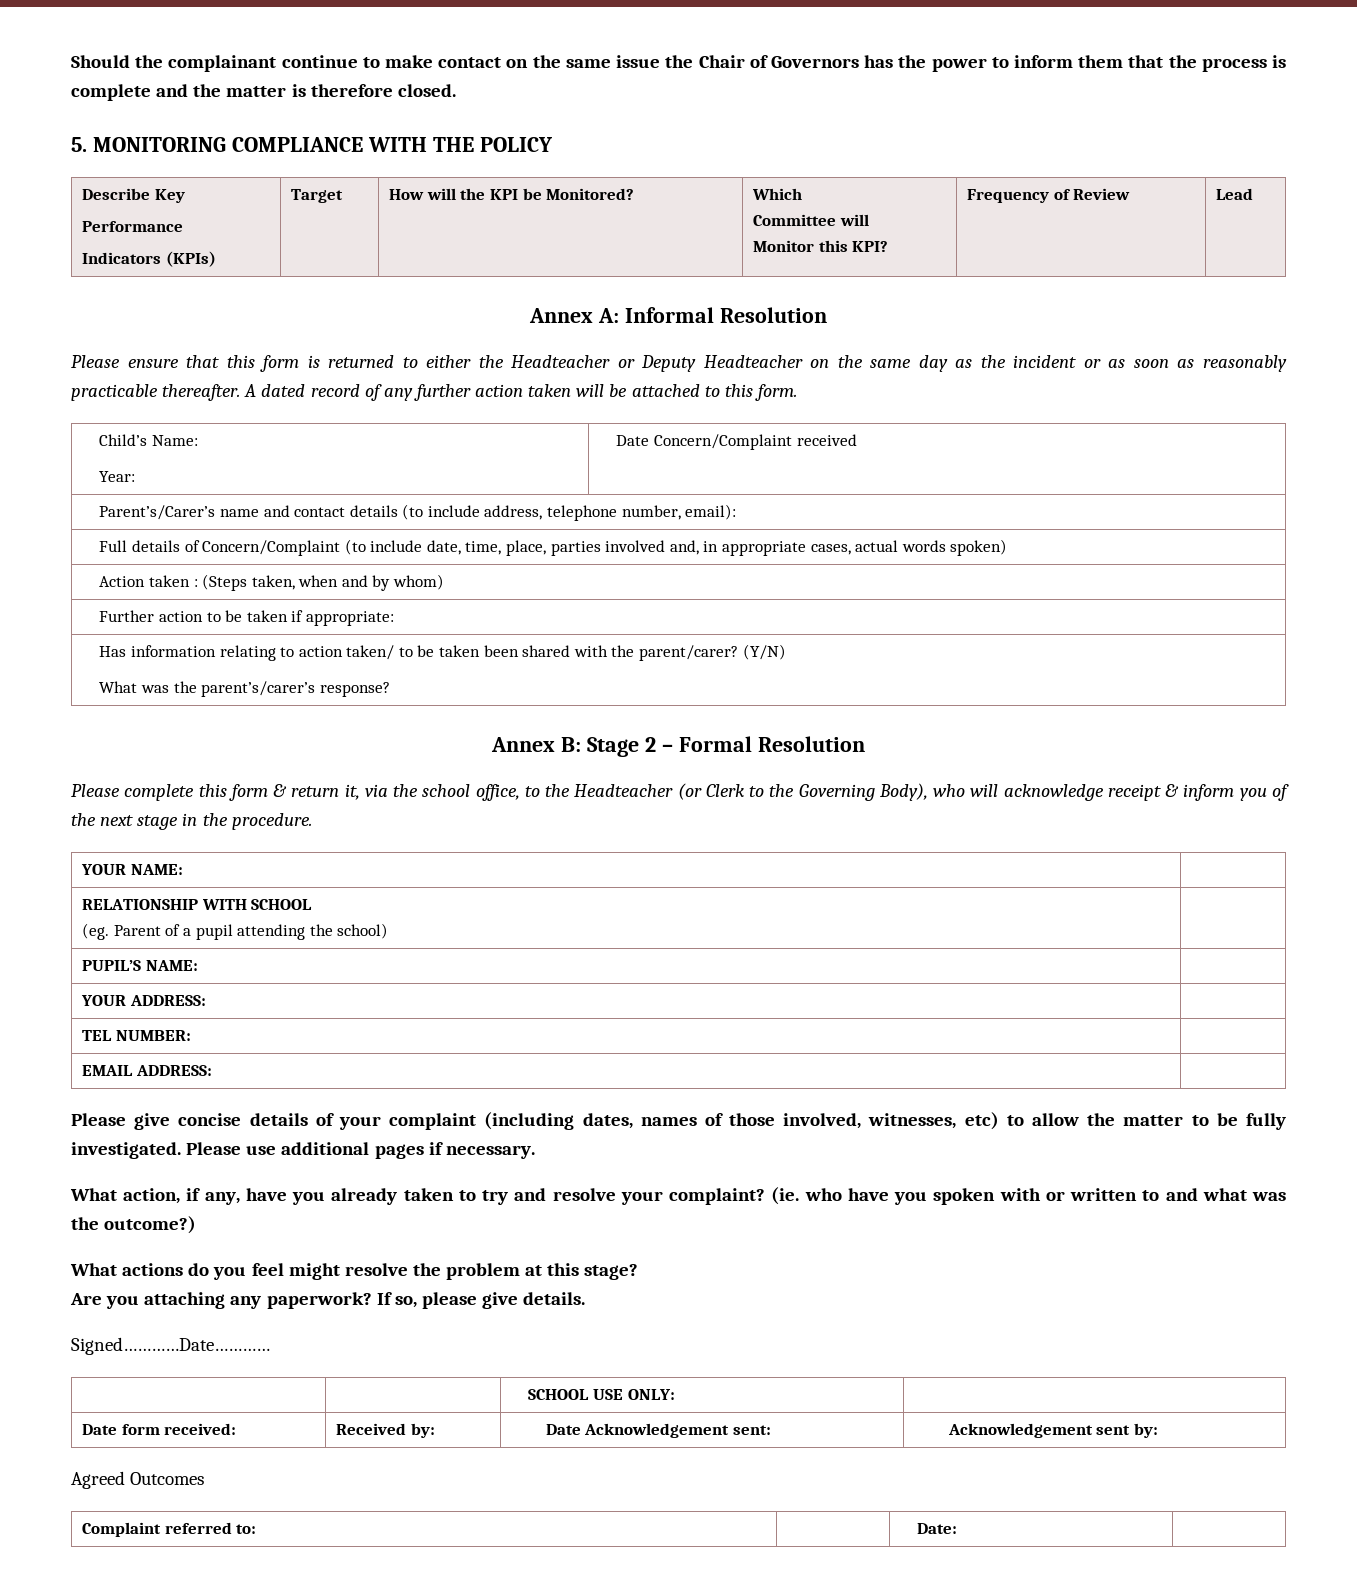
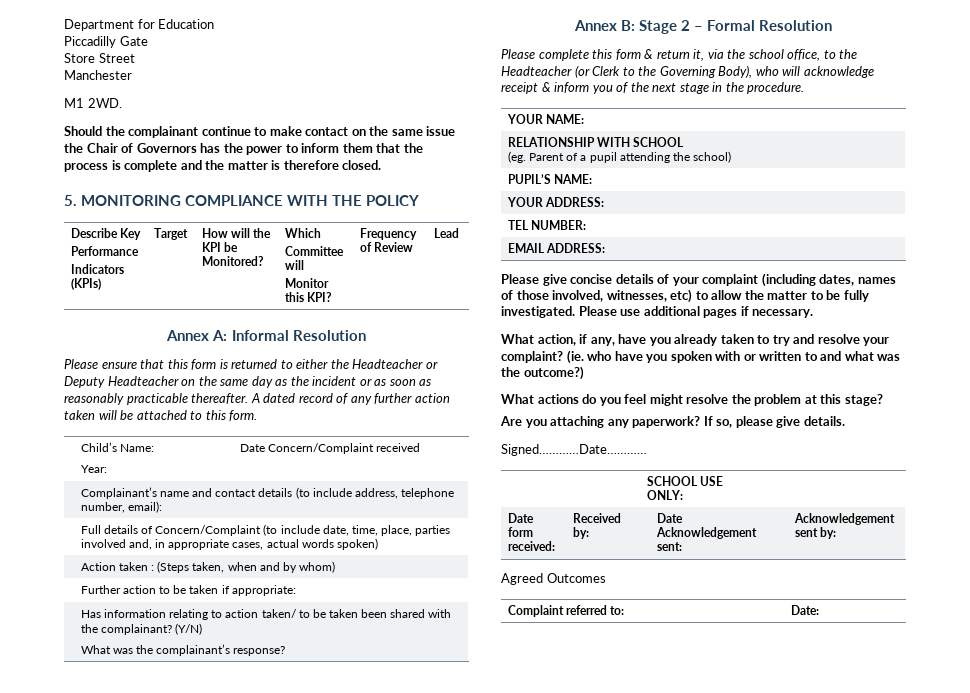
(71, 61) none -> [64,19,215,31] [64,36,148,48] [64,53,135,63] [64,70,132,80] [64,98,122,108] Department for Education // Piccadilly Gate // Store Street // Manchester // M1 2WD. //
[99,505,216,520] Parent’s/Carer’s -> [81,487,158,499] Complainant’s
[639,645,739,661] parent/carer? -> [101,624,173,635] complainant?
[201,681,316,697] parent’s/carer’s -> [156,644,231,656] complainant’s

